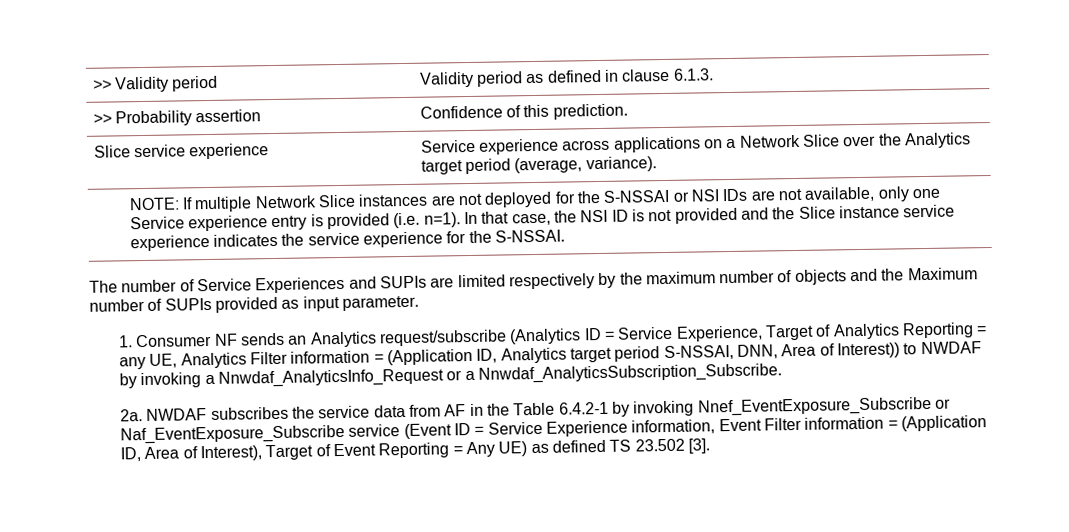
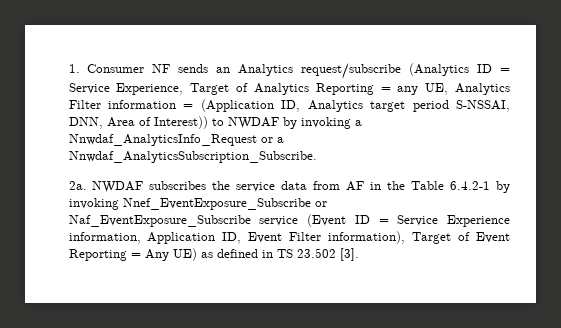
[92,75,219,93] [419,68,714,88] [92,109,262,127] [419,103,628,120] [93,143,270,160] [420,132,972,155] [420,156,657,175] [128,186,940,213] [129,204,956,232] [129,229,565,252] [89,267,978,294] [89,295,419,313] >> Validity period | Validity period as defined in clause 6.1.3. // >> Probability assertion | Confidence of this prediction. // Slice service experience | Service experience across applications on a Network Slice over the Analytics target period (average, variance). // NOTE: If multiple Network Slice instances are not deployed for the S-NSSAI or NSI IDs are not available, only one Service experience entry is provided (i.e. n=1). In that case, the NSI ID is not provided and the Slice instance service experience indicates the service experience for the S-NSSAI. // The number of Service Experiences and SUPIs are limited respectively by the maximum number of objects and the Maximum number of SUPIs provided as input parameter. // -> (68, 68) none
[718,415,987,432] [120,445,263,462] Event Filter information = (Application ID, Area of Interest), -> [147,231,406,244] Application ID, Event Filter information),
(606, 446) none -> [261,250,273,258] in

